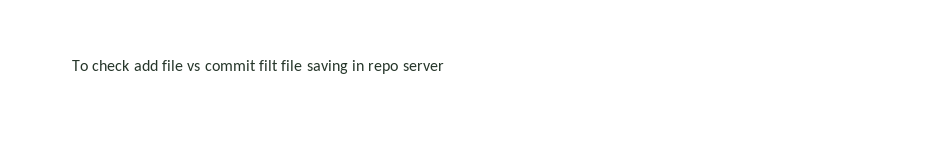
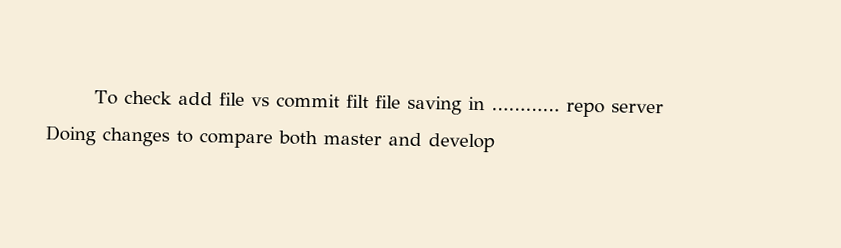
(364, 65) none -> [491,107,561,112] …………
(444, 67) none -> [45,125,495,153] // Doing changes to compare both master and develop

